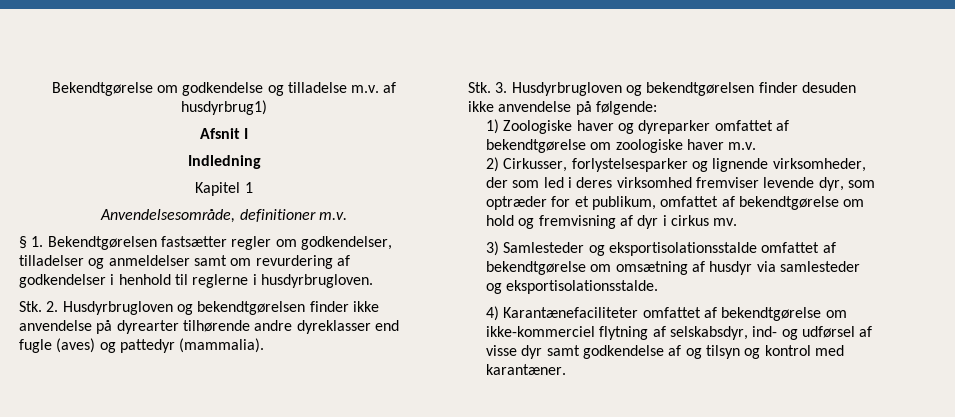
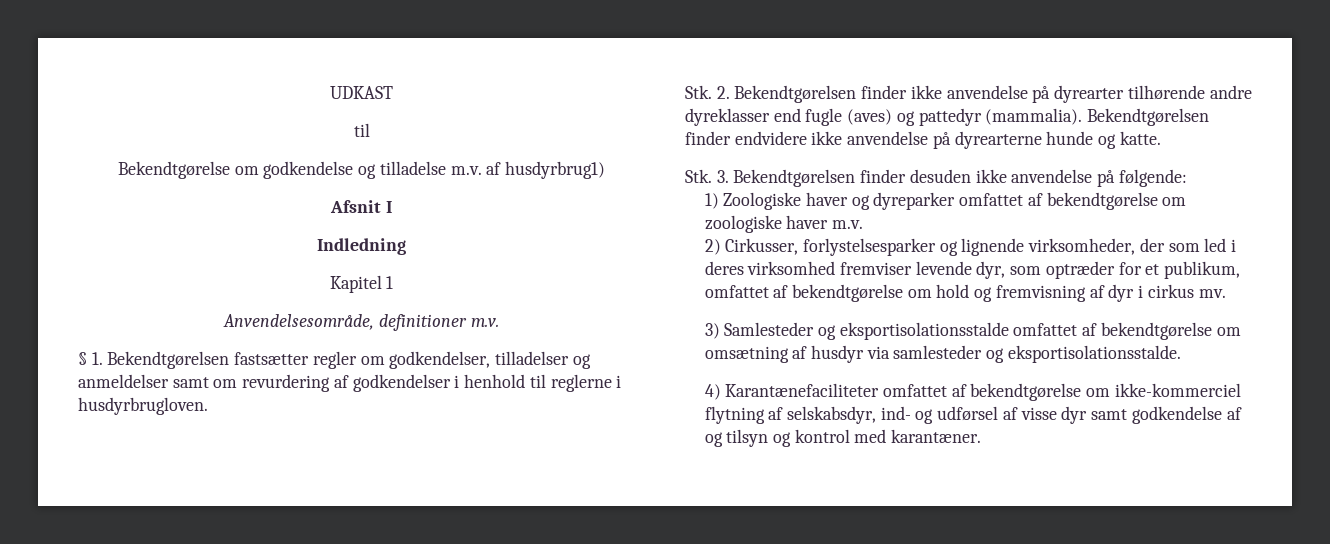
(51, 89) none -> [330,86,393,99] [353,123,370,137] UDKAST // til //
[62,301,306,315] Husdyrbrugloven og bekendtgørelsen -> [734,85,857,103] Bekendtgørelsen
(265, 345) none -> [1087,108,1210,126] [685,131,1161,149] Bekendtgørelsen finder endvidere ikke anvendelse på dyrearterne hunde og katte.
[511,82,755,96] Husdyrbrugloven og bekendtgørelsen -> [733,169,856,187] Bekendtgørelsen

